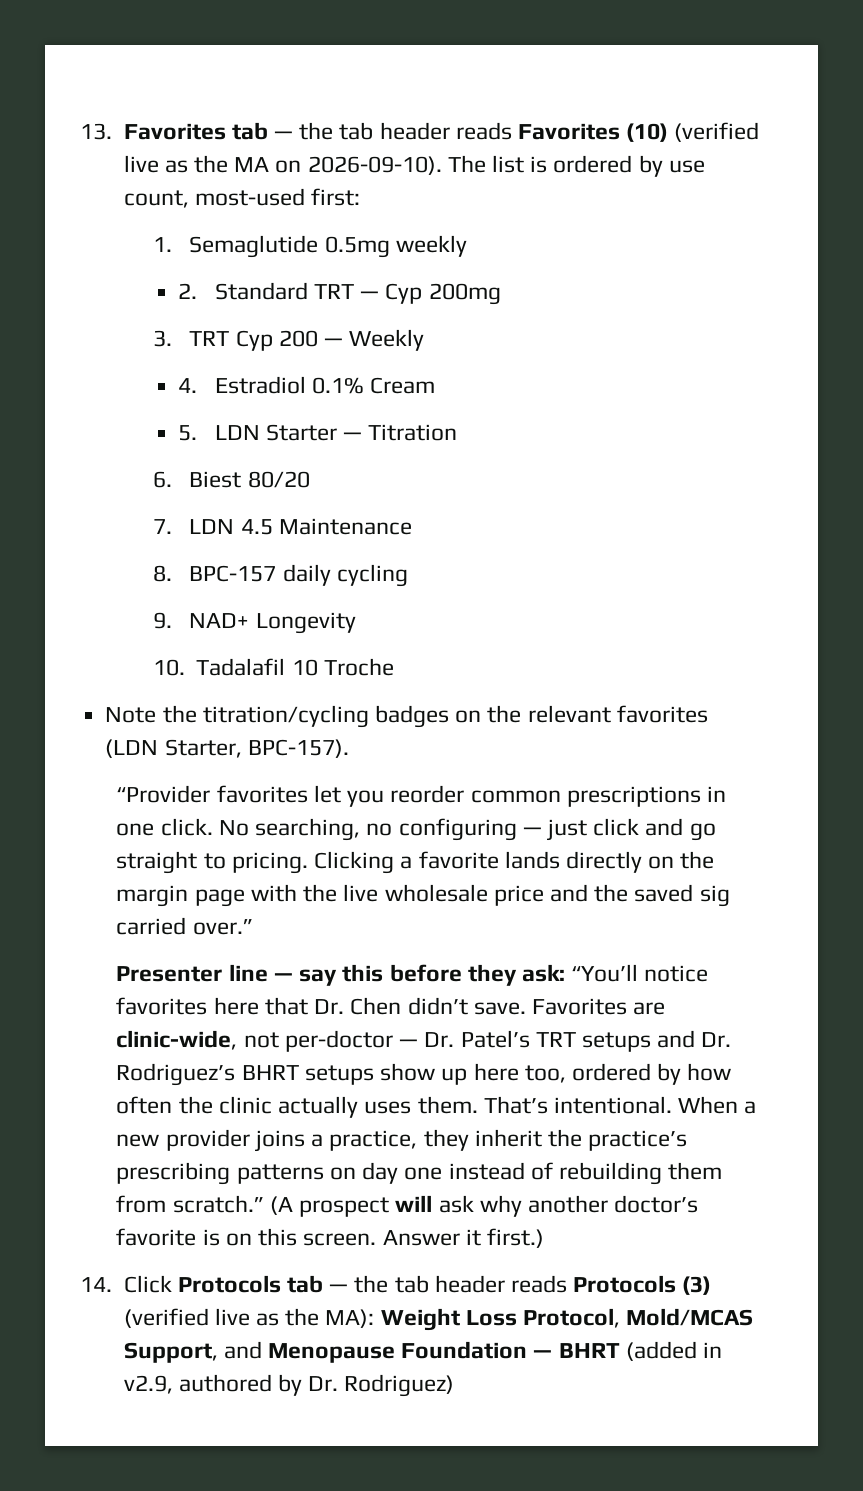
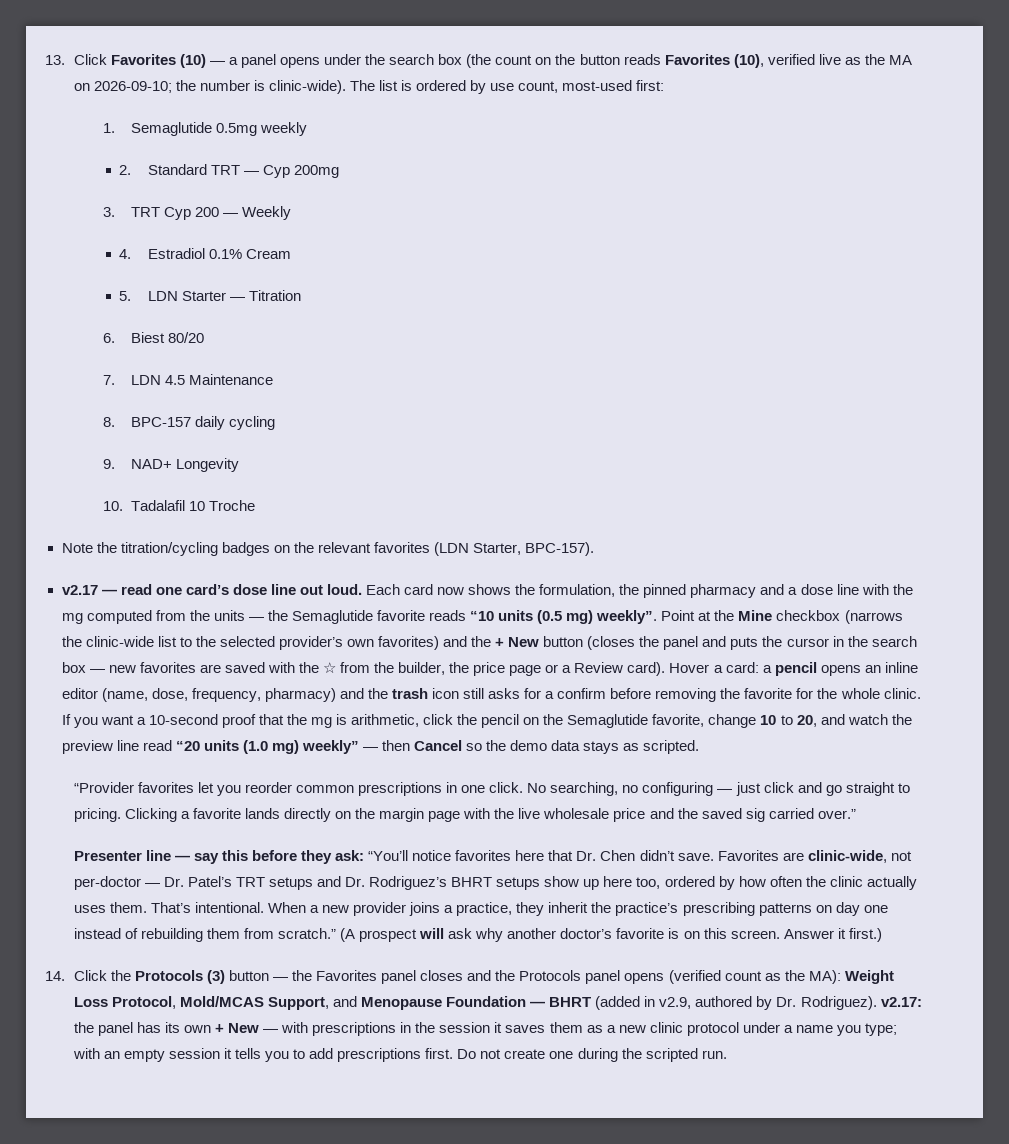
[123,122,760,142] Favorites tab — the tab header reads Favorites (10) (verified -> [73,54,815,68] Click Favorites (10) — a panel opens under the search box (the count on the button reads Favorites (10), verified
[307,156,442,175] 2026-09-10). -> [93,80,347,94] 2026-09-10; the number is clinic-wide).
(349, 748) none -> [61,584,913,598] [61,610,903,624] [61,636,917,650] [61,662,918,676] [61,688,921,702] [61,714,912,728] [61,740,700,754] // v2.17 — read one card’s dose line out loud. Each card now shows the formulation, the pinned pharmacy and a dose line with the mg computed from the units — the Semaglutide favorite reads “10 units (0.5 mg) weekly”. Point at the Mine checkbox (narrows the clinic-wide list to the selected provider’s own favorites) and the + New button (closes the panel and puts the cursor in the search box — new favorites are saved with the ☆ from the builder, the price page or a Review card). Hover a card: a pencil opens an inline editor (name, dose, frequency, pharmacy) and the trash icon still asks for a confirm before removing the favorite for the whole clinic. If you want a 10-second proof that the mg is arithmetic, click the pencil on the Semaglutide favorite, change 10 to 20, and watch the preview line read “20 units (1.0 mg) weekly” — then Cancel so the demo data stays as scripted.
[177,1275,712,1295] [123,1308,250,1328] Protocols tab — the tab header reads Protocols (3) (verified live -> [110,970,762,984] the Protocols (3) button — the Favorites panel closes and the Protocols panel opens (verified count
[344,1374,455,1397] Rodriguez) -> [800,996,922,1010] [73,1022,898,1036] [72,1048,727,1062] Rodriguez). v2.17: the panel has its own + New — with prescriptions in the session it saves them as a new clinic protocol under a name you type; with an empty session it tells you to add prescriptions first. Do not create one during the scripted run.

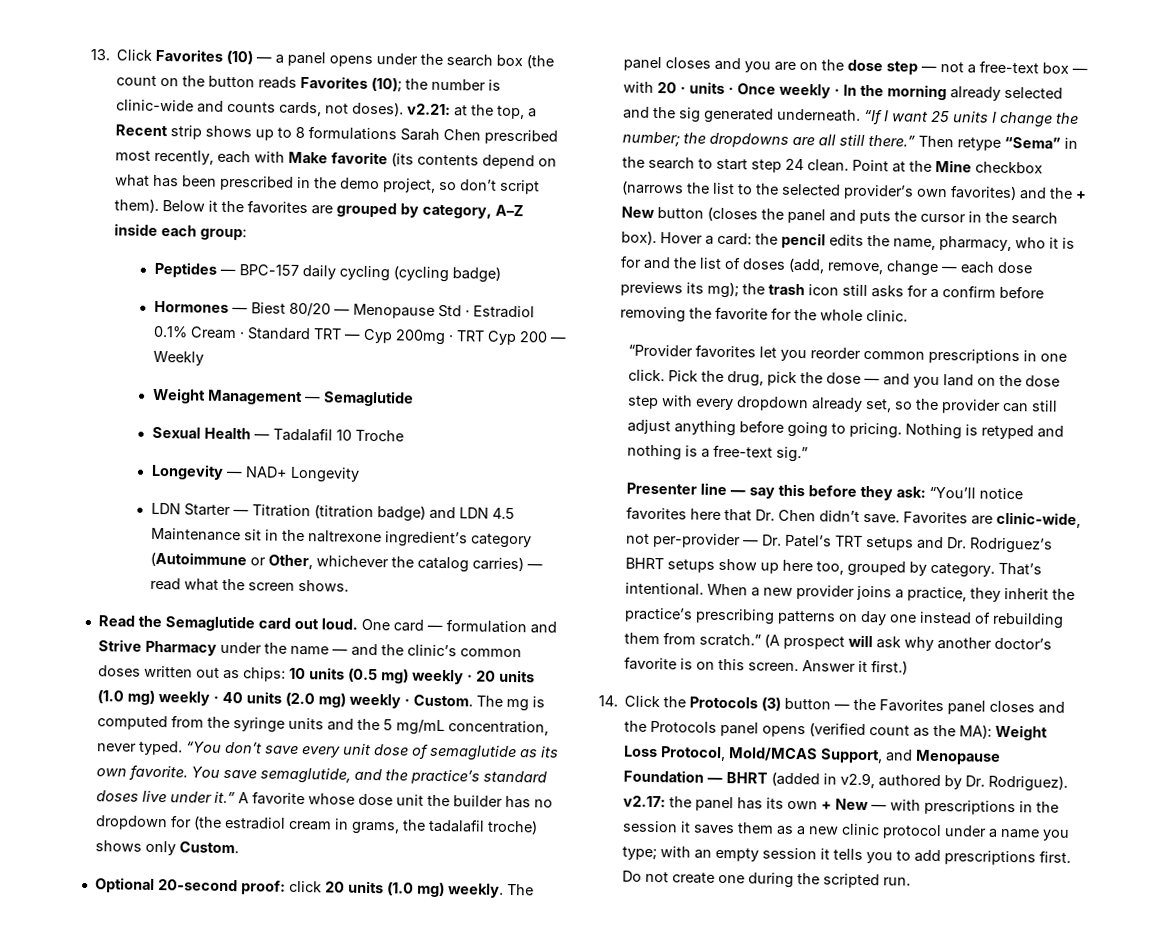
[733,54,912,68] [73,80,665,94] [102,122,308,136] [119,165,132,175] (10), verified live as the MA on 2026-09-10; the number is clinic-wide). The list is ordered by use count, most-used first: // 1. Semaglutide 0.5mg weekly // 2. -> [371,76,502,93] [116,99,538,120] [115,124,559,145] [115,149,558,170] [115,174,541,195] [114,198,525,219] [114,223,248,241] [153,261,501,283] [153,300,535,319] [152,325,244,340] (10); the number is clinic-wide and counts cards, not doses). v2.21: at the top, a Recent strip shows up to 8 formulations Sarah Chen prescribed most recently, each with Make favorite (its contents depend on what has been prescribed in the demo project, so don’t script them). Below it the favorites are grouped by category, A–Z inside each group: // Peptides — BPC-157 daily cycling (cycling badge) // Hormones — Biest 80/20 — Menopause Std · Estradiol 0.1% Cream ·
[102,207,115,217] // 3. -> [447,335,453,342] ·
[119,248,291,259] [119,291,132,301] 4. Estradiol 0.1% Cream // 5. -> [151,387,414,407] [151,426,404,442] [150,463,360,483] Weight Management — Semaglutide // Sexual Health — Tadalafil 10 Troche // Longevity — NAD+ Longevity //
[102,332,205,343] [102,375,115,385] // 6. Biest 80/20 // 7. -> [313,504,456,522] (titration badge) and
[102,416,276,430] [102,458,240,472] [102,500,256,511] [61,542,594,556] [61,584,913,598] [61,610,658,624] // 8. BPC-157 daily cycling // 9. NAD+ Longevity // 10. Tadalafil 10 Troche // Note the titration/cycling badges on the relevant favorites (LDN Starter, BPC-157). // v2.17 — read one card’s dose line out loud. Each card now shows the formulation, the pinned pharmacy and a dose line with the mg computed from the units — the Semaglutide favorite reads “10 units (0.5 mg) weekly”. -> [243,529,532,549] [149,551,543,573] [149,577,349,592] [97,615,557,634] [97,639,522,658] [97,665,535,685] [96,689,545,712] [96,715,549,736] [96,740,559,762] [95,764,547,785] [95,790,553,809] [94,815,538,835] [94,840,239,856] [94,877,534,898] [622,56,1088,75] [622,81,1063,101] [622,106,1079,128] [621,131,1078,151] [621,156,849,173] sit in the naltrexone ingredient’s category (Autoimmune or Other, whichever the catalog carries) — read what the screen shows. // Read the Semaglutide card out loud. One card — formulation and Strive Pharmacy under the name — and the clinic’s common doses written out as chips: 10 units (0.5 mg) weekly · 20 units (1.0 mg) weekly · 40 units (2.0 mg) weekly · Custom. The mg is computed from the syringe units and the 5 mg/mL concentration, never typed. “You don’t save every unit dose of semaglutide as its own favorite. You save semaglutide, and the practice’s standard doses live under it.” A favorite whose dose unit the builder has no dropdown for (the estradiol cream in grams, the tadalafil troche) shows only Custom. // Optional 20-second proof: click 20 units (1.0 mg) weekly. The panel closes and you are on the dose step — not a free-text box — with 20 · units · Once weekly · In the morning already selected and the sig generated underneath. “If I want 25 units I change the number; the dropdowns are all still there.” Then retype “Sema” in the search to start step 24 clean.
[85,636,154,647] clinic-wide -> (710, 188) none
[61,662,918,676] [61,688,364,702] box — new favorites are saved with the ☆ from the builder, the price page or a Review card). Hover a card: a pencil opens an inline editor (name, dose, frequency, pharmacy) and -> [620,230,1075,252] [619,255,1033,276] [619,281,739,299] box). Hover a card: the pencil edits the name, pharmacy, who it is for and the list of doses (add, remove, change — each dose previews its mg);
[61,714,912,728] [61,740,700,754] If you want a 10-second proof that the mg is arithmetic, click the pencil on the Semaglutide favorite, change 10 to 20, and watch the preview line read “20 units (1.0 mg) weekly” — then Cancel so the demo data stays as scripted. -> (908, 315) none
[527,782,910,796] [73,808,856,822] No searching, no configuring — just click and go straight to pricing. Clicking a favorite lands directly on the margin page with the live wholesale price and the saved sig carried over.” -> [668,370,1061,389] [627,395,1059,414] [627,419,1065,440] [627,444,809,463] Pick the drug, pick the dose — and you land on the dose step with every dropdown already set, so the provider can still adjust anything before going to pricing. Nothing is retyped and nothing is a free-text sig.”
[73,876,141,890] per-doctor -> [652,532,742,549] per-provider
[664,876,917,890] [73,902,147,913] ordered by how often the clinic actually uses them. -> [847,560,996,578] grouped by category.

